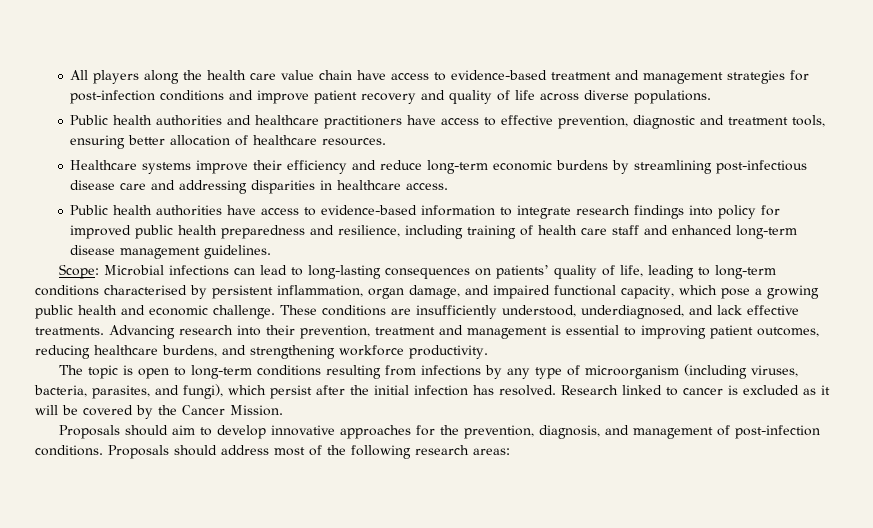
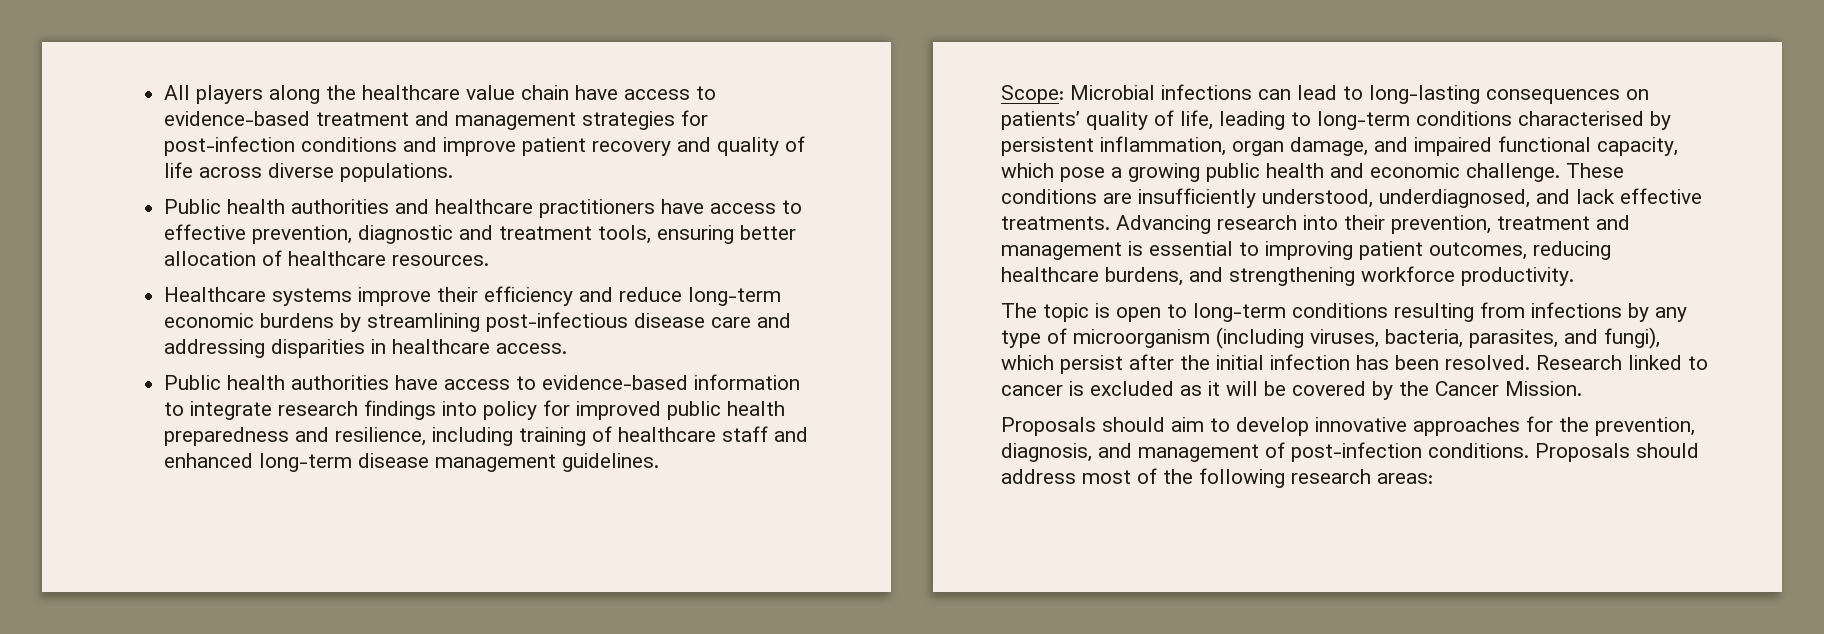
[207,70,277,80] health care -> [362,85,461,100] healthcare
[538,225,608,235] health care -> [618,427,717,442] healthcare
(494, 390) none -> [1395,355,1439,370] been

